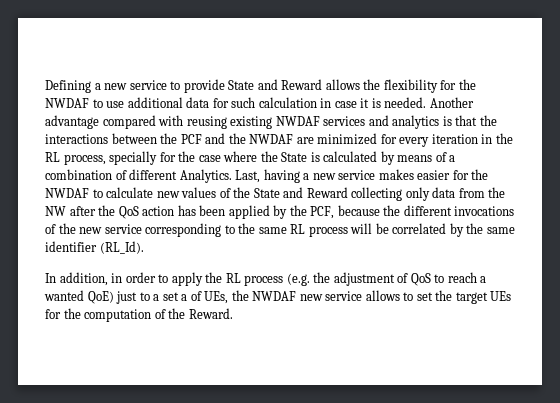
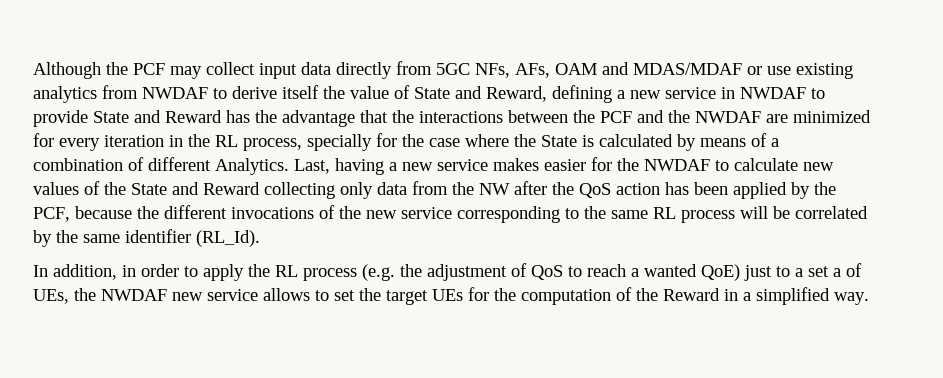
[45,80,167,93] Defining a new service -> [33,61,853,79] [33,85,806,103] Although the PCF may collect input data directly from 5GC NFs, AFs, OAM and MDAS/MDAF or use existing analytics from NWDAF to derive itself the value of State and Reward, defining a new service in NWDAF
[325,79,476,93] [45,97,474,108] [45,115,452,129] allows the flexibility for the NWDAF to use additional data for such calculation in case it is needed. Another advantage compared with reusing existing NWDAF services and analytics is -> [226,110,355,127] has the advantage
[188,308,233,319] Reward. -> [663,287,869,305] Reward in a simplified way.

